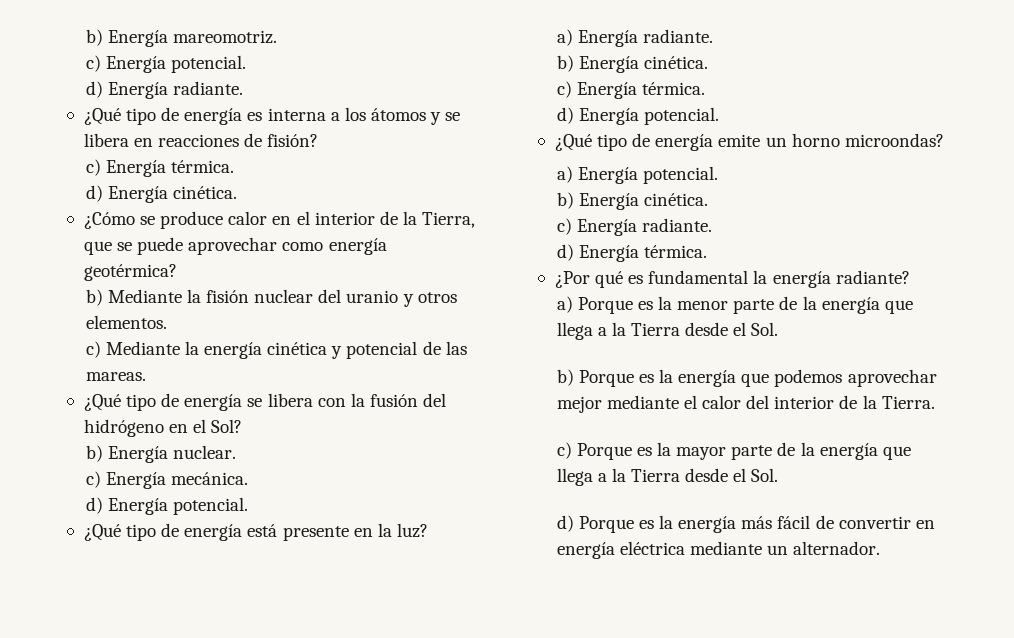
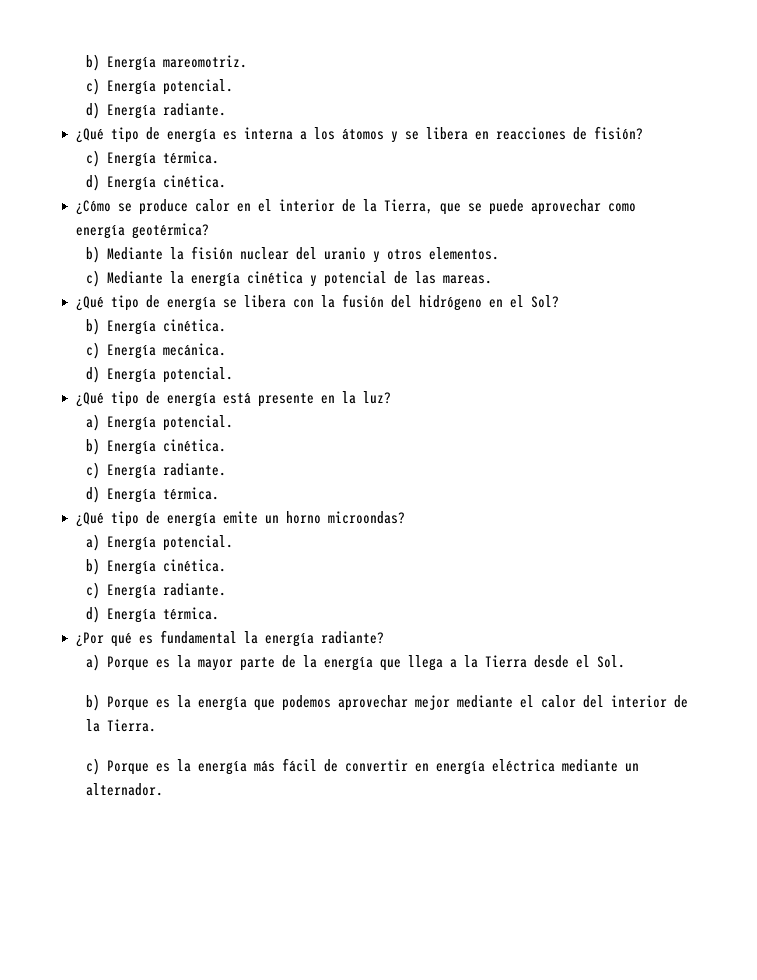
[172,445,236,459] nuclear. -> [162,319,226,332] cinética.
[642,29,713,43] [556,55,708,73] [556,81,705,99] [556,107,719,125] radiante. // b) Energía cinética. // c) Energía térmica. // d) Energía potencial. -> [162,415,233,431] [85,438,226,455] [85,462,226,479] [85,486,219,503] potencial. // b) Energía cinética. // c) Energía radiante. // d) Energía térmica.
[677,301,729,310] menor -> [197,659,233,671] mayor
[676,442,911,460] [556,468,779,486] [556,515,673,533] mayor parte de la energía que llega a la Tierra desde el Sol. // d) Porque es la -> (191, 765) none

